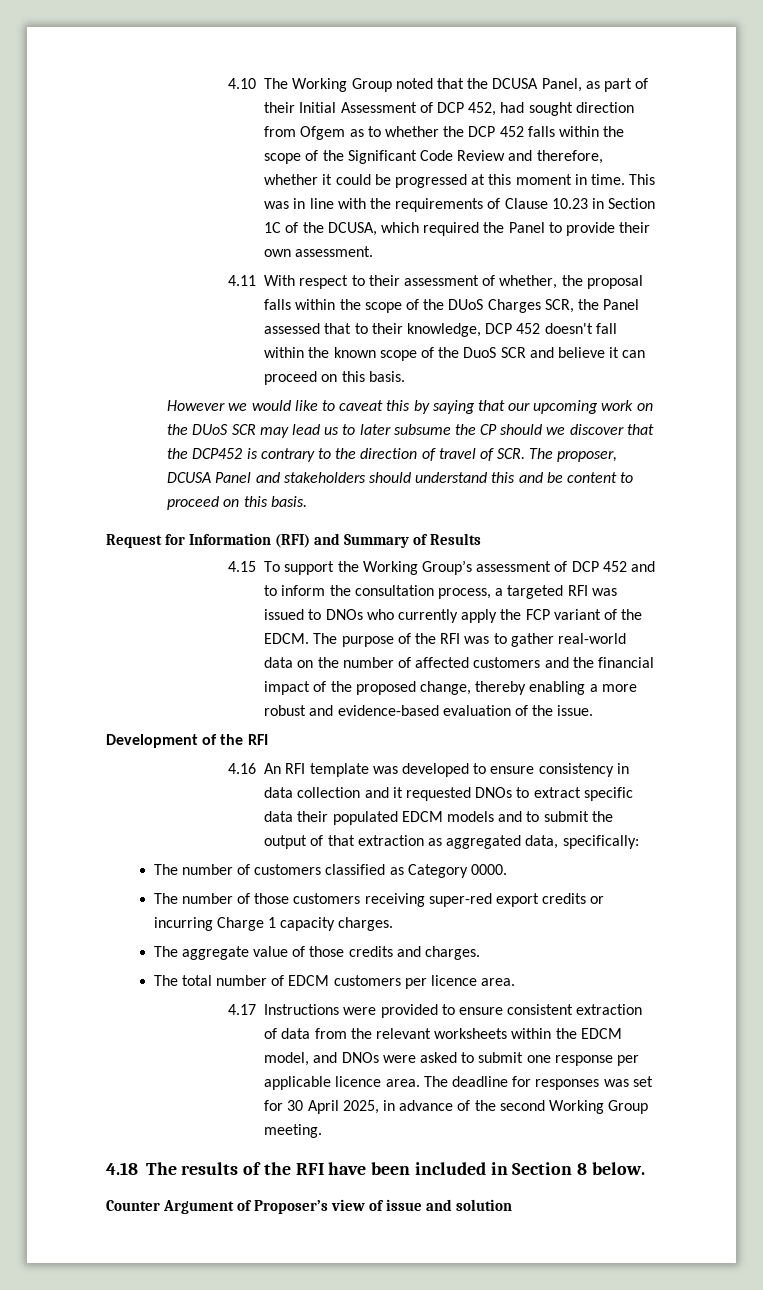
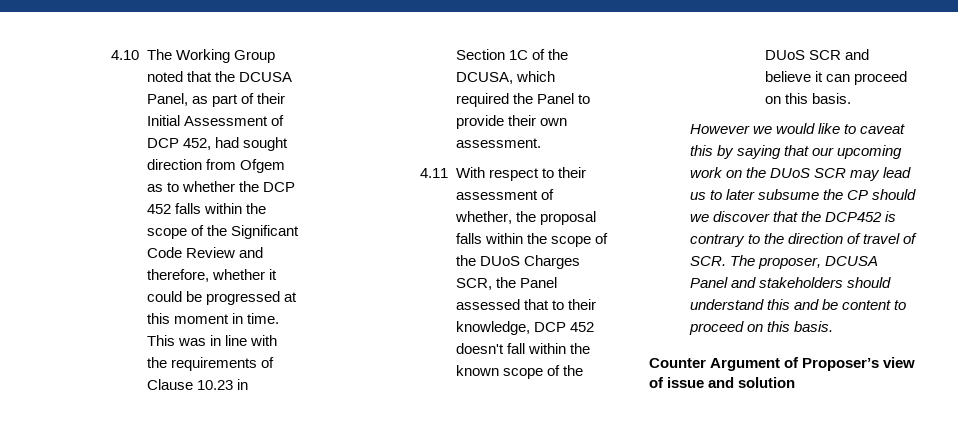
[463,347,497,358] DuoS -> [764,50,805,60] DUoS
[106,533,482,548] [228,560,655,575] [264,585,617,599] [264,609,643,623] [264,633,626,647] [264,657,654,668] [264,681,637,695] [264,705,594,716] [106,734,268,748] [228,763,629,777] [264,787,633,801] [264,811,613,825] [264,835,639,849] [153,864,507,878] [153,893,605,907] [153,917,394,931] [153,946,480,960] [153,975,516,989] [228,1004,643,1018] [264,1028,622,1039] [264,1052,639,1066] [264,1076,653,1090] [264,1100,649,1114] [264,1124,323,1138] [106,1162,645,1175] // Request for Information (RFI) and Summary of Results // 4.15 To support the Working Group’s assessment of DCP 452 and to inform the consultation process, a targeted RFI was issued to DNOs who currently apply the FCP variant of the EDCM. The purpose of the RFI was to gather real-world data on the number of affected customers and the financial impact of the proposed change, thereby enabling a more robust and evidence-based evaluation of the issue. // Development of the RFI // 4.16 An RFI template was developed to ensure consistency in data collection and it requested DNOs to extract specific data their populated EDCM models and to submit the output of that extraction as aggregated data, specifically: // The number of customers classified as Category 0000. // The number of those customers receiving super-red export credits or incurring Charge 1 capacity charges. // The aggregate value of those credits and charges. // The total number of EDCM customers per licence area. // 4.17 Instructions were provided to ensure consistent extraction of data from the relevant worksheets within the EDCM model, and DNOs were asked to submit one response per applicable licence area. The deadline for responses was set for 30 April 2025, in advance of the second Working Group meeting. // 4.18 The results of the RFI have been included in Section 8 below. -> (834, 326) none

